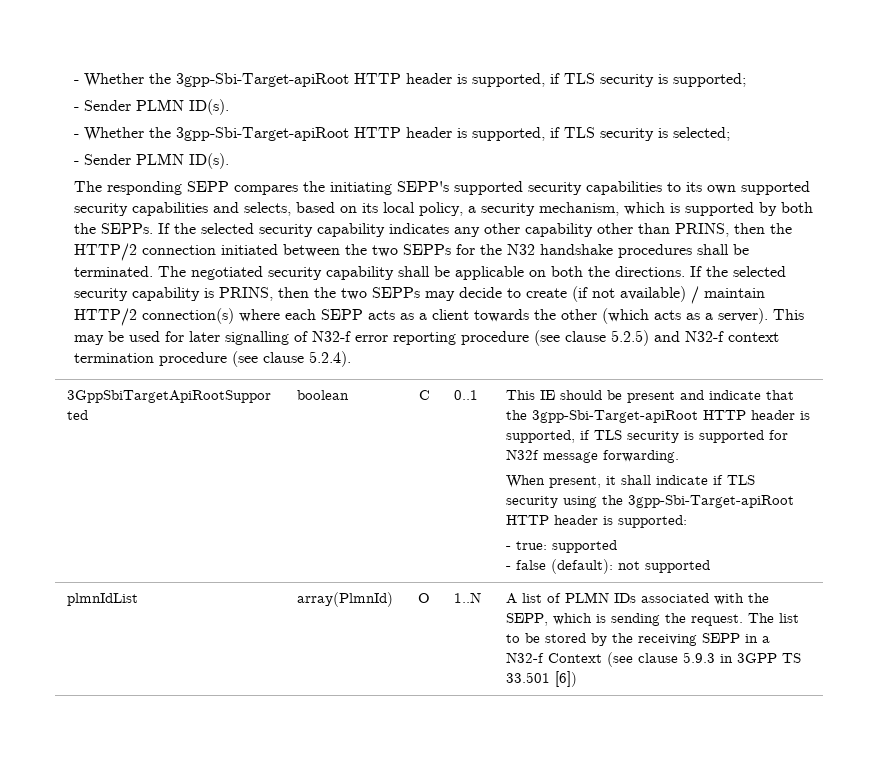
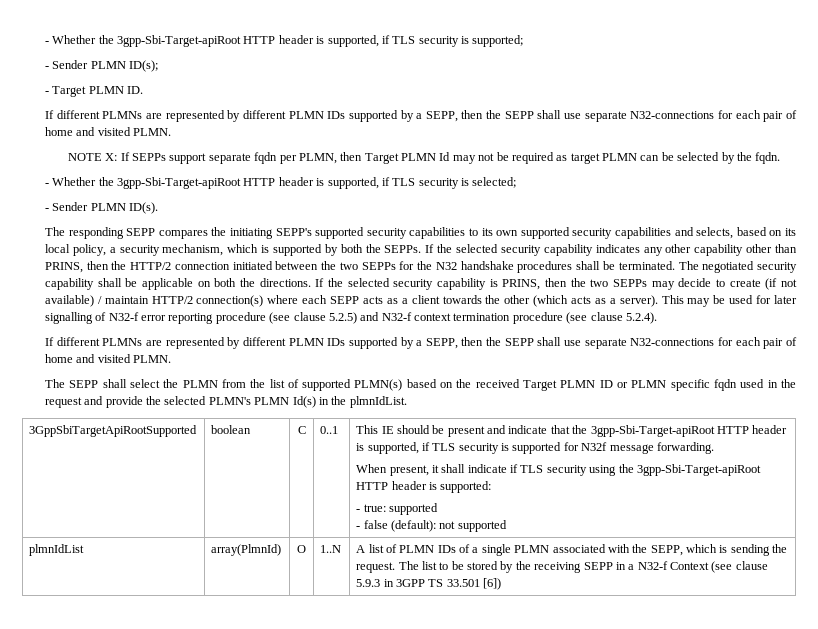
[188,99,229,115] ID(s). -> [129,60,159,72] [44,86,144,97] [44,110,797,122] [44,127,172,136] [67,152,781,164] ID(s); // - Target PLMN ID. // If different PLMNs are represented by different PLMN IDs supported by a SEPP, then the SEPP shall use separate N32-connections for each pair of home and visited PLMN. // NOTE X: If SEPPs support separate fqdn per PLMN, then Target PLMN Id may not be required as target PLMN can be selected by the fqdn.
(351, 359) none -> [44,337,797,349] [44,354,172,363] [44,379,797,391] [44,396,407,408] // If different PLMNs are represented by different PLMN IDs supported by a SEPP, then the SEPP shall use separate N32-connections for each pair of home and visited PLMN. // The SEPP shall select the PLMN from the list of supported PLMN(s) based on the received Target PLMN ID or PLMN specific fqdn used in the request and provide the selected PLMN's PLMN Id(s) in the plmnIdList.
(636, 598) none -> [458,544,550,556] of a single PLMN

